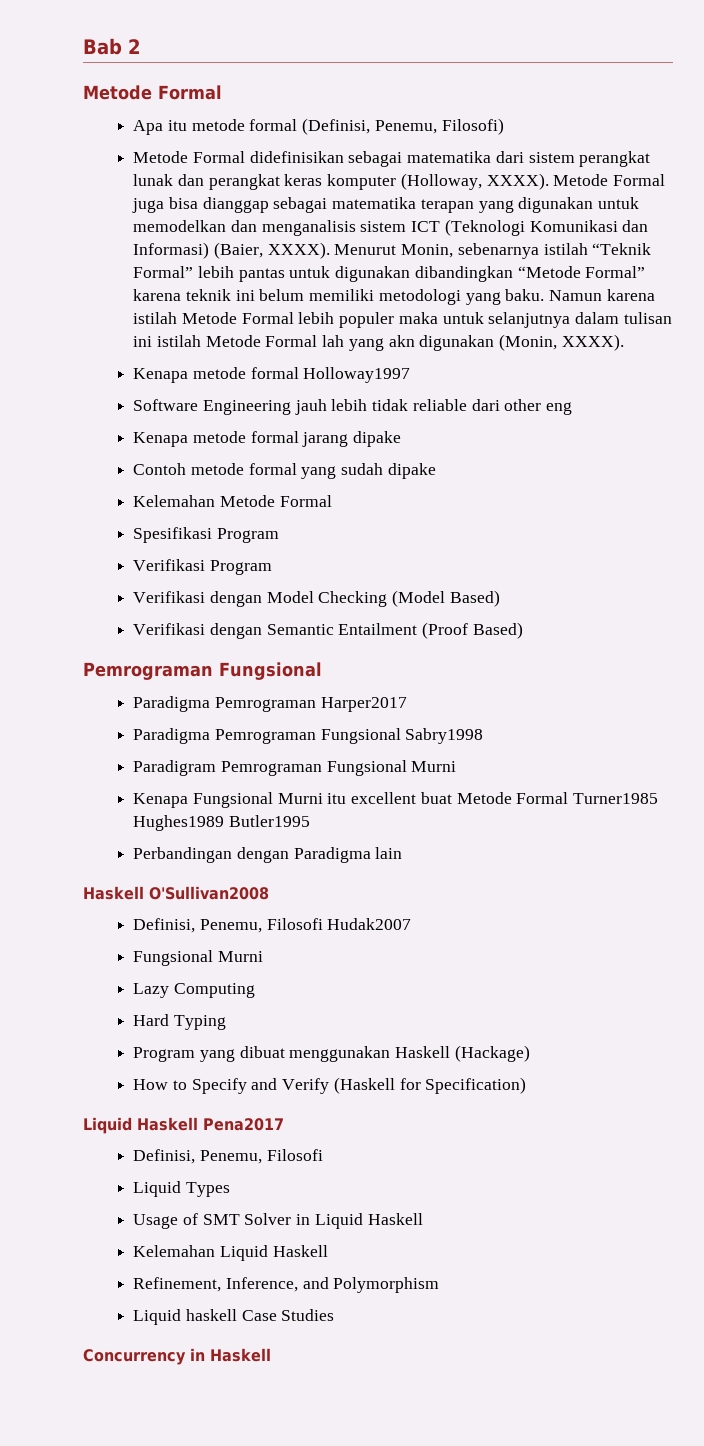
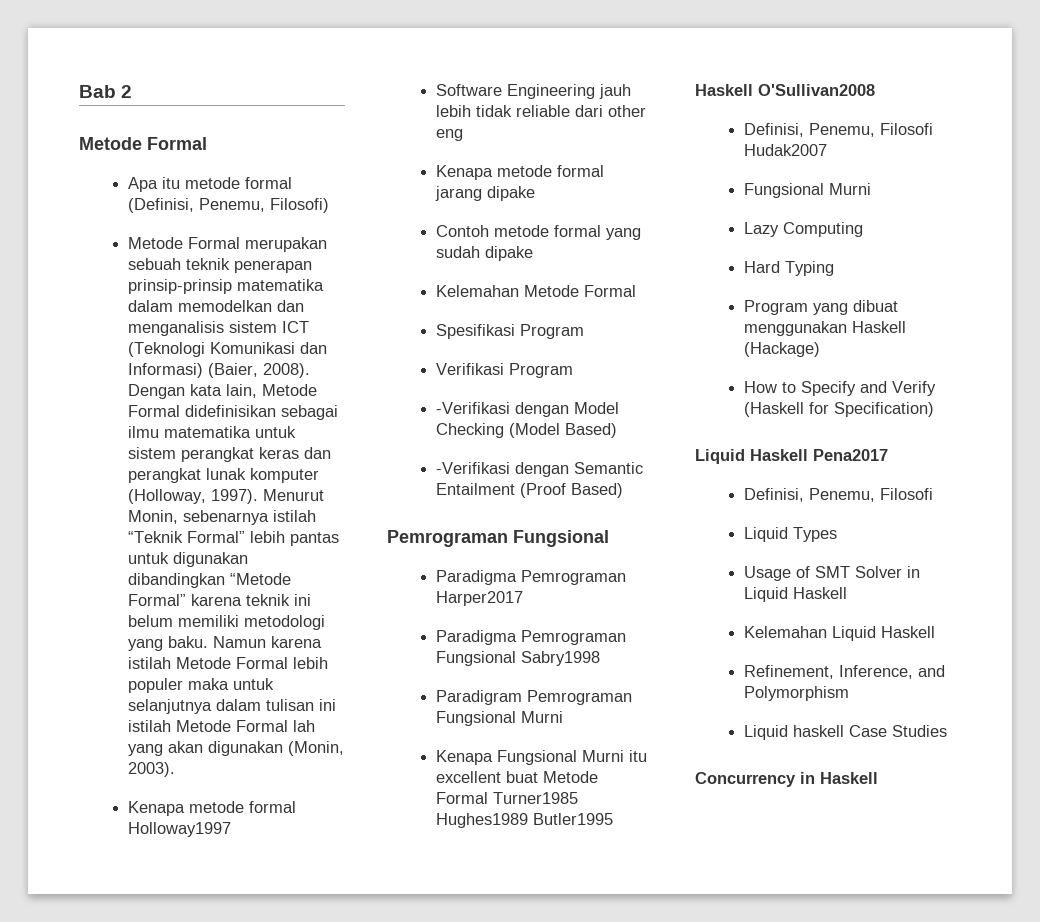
[249,151,651,167] [133,173,666,190] [132,197,640,213] didefinisikan sebagai matematika dari sistem perangkat lunak dan perangkat keras komputer (Holloway, XXXX). Metode Formal juga bisa dianggap sebagai matematika terapan yang digunakan untuk -> [245,237,328,252] [128,258,313,273] [128,279,325,294] [128,300,174,312] merupakan sebuah teknik penerapan prinsip-prinsip matematika dalam
[267,242,330,259] XXXX). -> [263,363,311,378] [128,384,318,399] [128,405,339,420] [128,426,297,438] [128,447,332,462] [128,468,320,483] [128,489,259,504] 2008). Dengan kata lain, Metode Formal didefinisikan sebagai ilmu matematika untuk sistem perangkat keras dan perangkat lunak komputer (Holloway, 1997).
[388,335,415,347] akn -> [168,741,204,753] akan
[561,334,624,351] XXXX). -> [128,762,176,777] 2003).
[133,591,206,603] Verifikasi -> [436,402,511,414] -Verifikasi
[133,623,206,635] Verifikasi -> [436,462,511,474] -Verifikasi
[133,847,403,863] // Perbandingan dengan Paradigma lain -> (614, 819) none

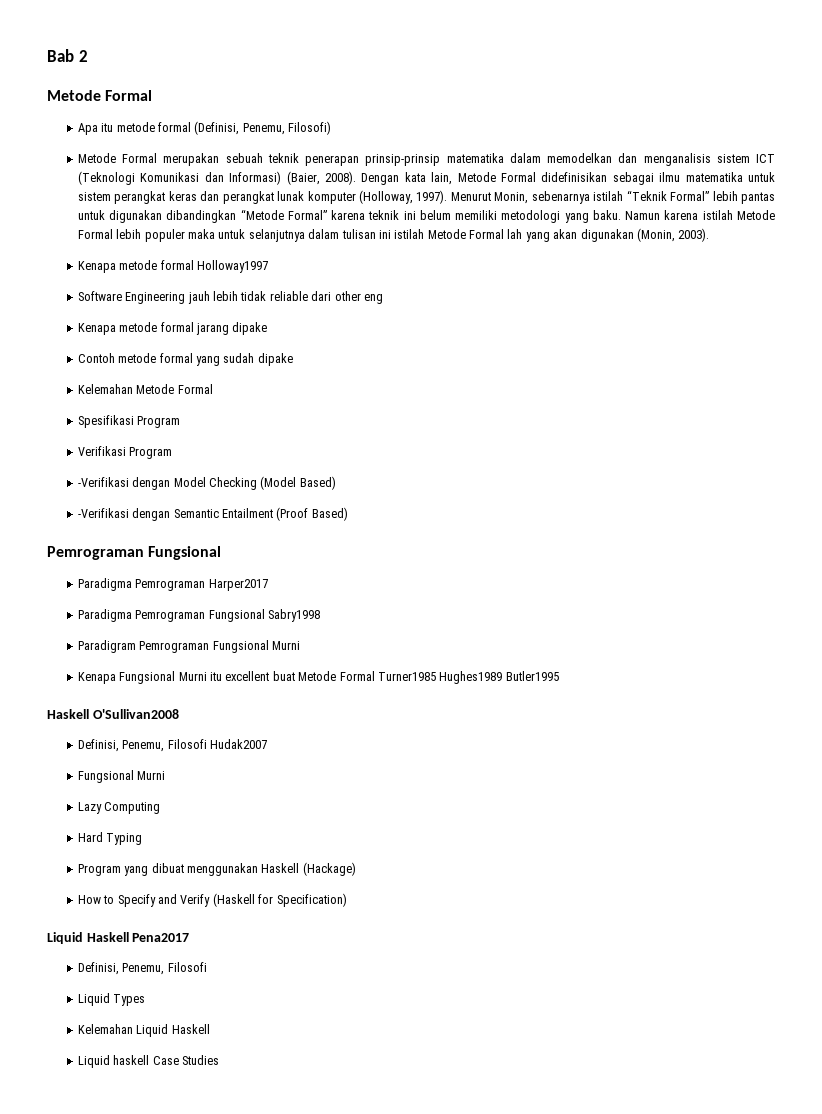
[744,566,921,581] [744,587,848,602] // Usage of SMT Solver in Liquid Haskell -> (146, 1000) none
[744,665,946,679] [744,686,850,701] // Refinement, Inference, and Polymorphism -> (210, 1029) none
[695,772,878,787] // Concurrency in Haskell -> (220, 1060) none

